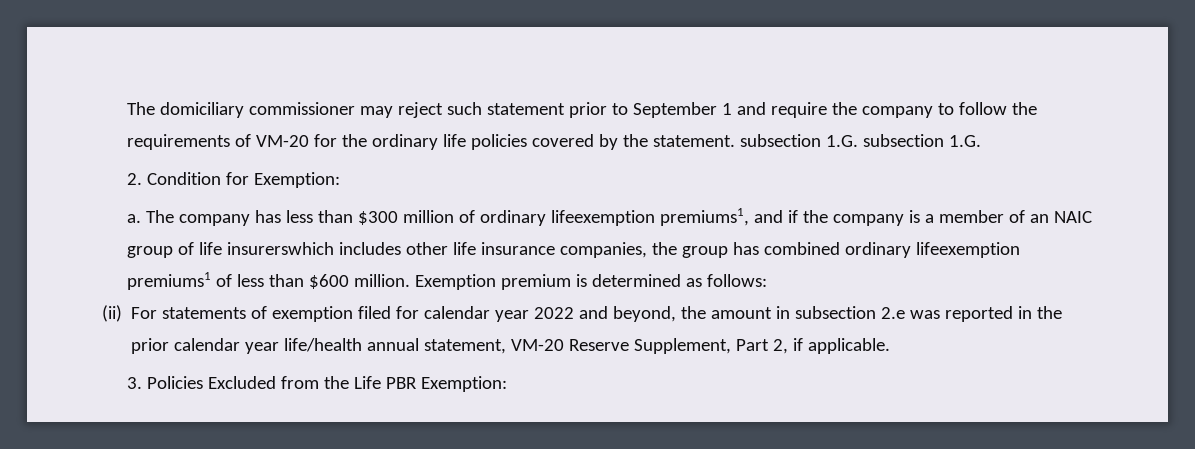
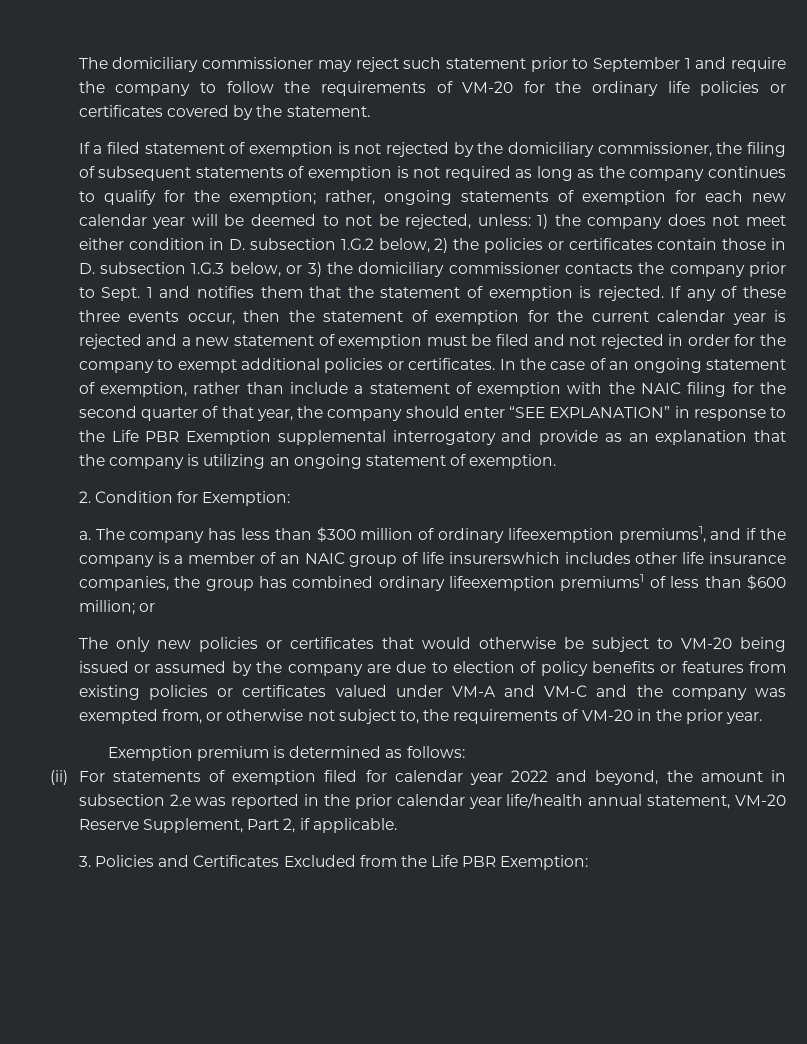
(527, 142) none -> [770,84,787,93] [78,105,163,117] or certificates
[739,134,981,147] subsection 1.G. subsection 1.G. -> [78,142,786,157] [78,166,786,181] [78,190,786,205] [78,214,787,229] [78,238,786,253] [78,262,786,277] [78,286,786,301] [78,310,786,325] [78,334,786,349] [78,358,786,373] [78,382,786,397] [78,406,787,421] [78,430,786,445] [78,454,557,469] // If a filed statement of exemption is not rejected by the domiciliary commissioner, the filing of subsequent statements of exemption is not required as long as the company continues to qualify for the exemption; rather, ongoing statements of exemption for each new calendar year will be deemed to not be rejected, unless: 1) the company does not meet either condition in D. subsection 1.G.2 below, 2) the policies or certificates contain those in D. subsection 1.G.3 below, or 3) the domiciliary commissioner contacts the company prior to Sept. 1 and notifies them that the statement of exemption is rejected. If any of these three events occur, then the statement of exemption for the current calendar year is rejected and a new statement of exemption must be filed and not rejected in order for the company to exempt additional policies or certificates. In the case of an ongoing statement of exemption, rather than include a statement of exemption with the NAIC filing for the second quarter of that year, the company should enter “SEE EXPLANATION” in response to the Life PBR Exemption supplemental interrogatory and provide as an explanation that the company is utilizing an ongoing statement of exemption.
[353,274,410,287] million. -> [78,600,155,615] [78,637,786,652] [78,661,786,676] [78,685,787,700] [78,709,763,724] million; or // The only new policies or certificates that would otherwise be subject to VM-20 being issued or assumed by the company are due to election of policy benefits or features from existing policies or certificates valued under VM-A and VM-C and the company was exempted from, or otherwise not subject to, the requirements of VM-20 in the prior year. //
(204, 382) none -> [158,855,280,867] and Certificates

